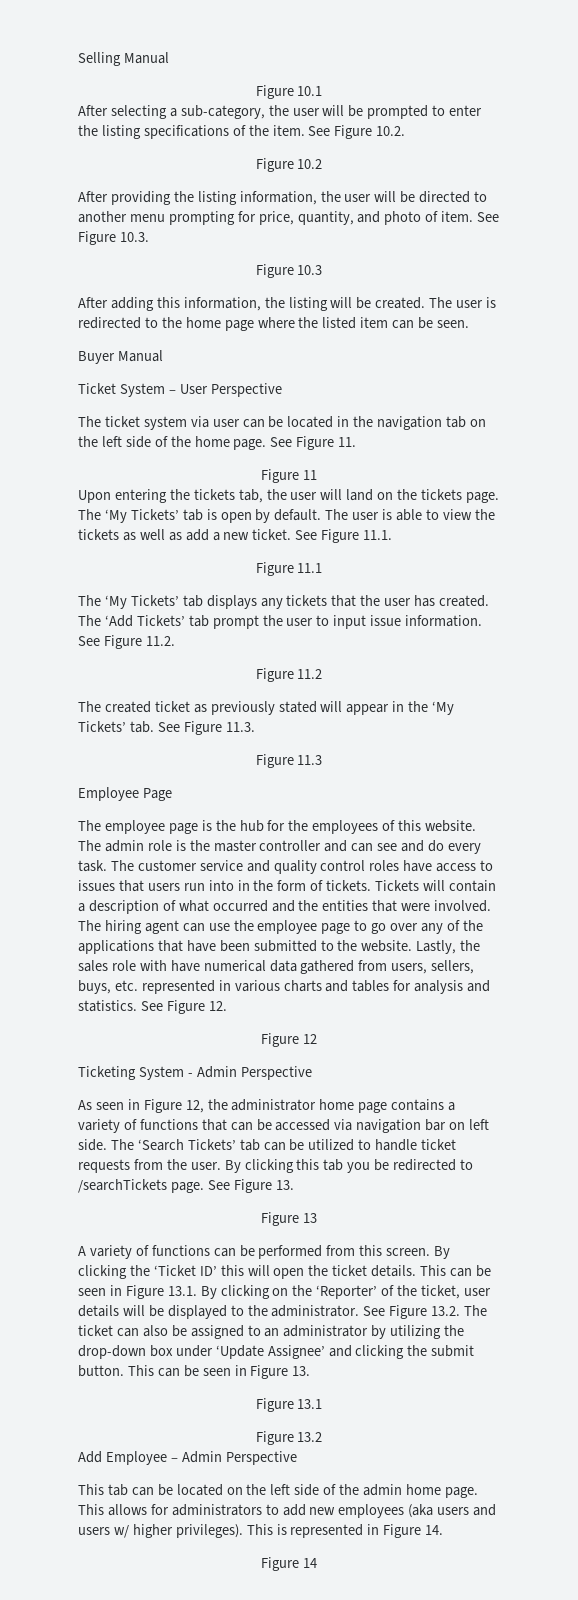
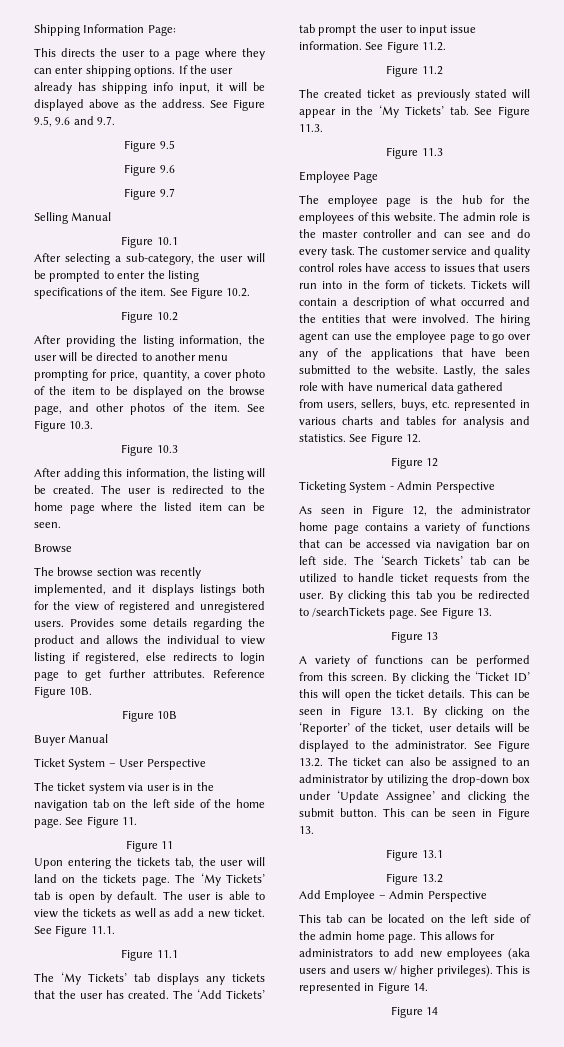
(78, 59) none -> [34,24,176,36] [34,48,265,60] [34,65,234,77] [34,82,265,94] [34,99,265,111] [34,116,116,127] [124,140,175,152] [124,164,175,176] [124,188,175,200] Shipping Information Page: // This directs the user to a page where they can enter shipping options. If the user already has shipping info input, it will be displayed above as the address. See Figure 9.5, 9.6 and 9.7. // Figure 9.5 // Figure 9.6 // Figure 9.7 //
[357,211,439,225] and photo of -> [193,369,265,381] [34,386,265,398] [34,403,207,415] a cover photo of the item to be displayed on the browse page, and other photos of the
(470, 324) none -> [34,544,72,553] [34,567,201,579] [34,584,265,596] [34,601,265,613] [34,618,265,630] [34,635,265,647] [34,652,265,664] [34,669,265,681] [34,686,93,698] [121,710,178,722] // Browse // The browse section was recently implemented, and it displays listings both for the view of registered and unregistered users. Provides some details regarding the product and allows the individual to view listing if registered, else redirects to login page to get further attributes. Reference Figure 10B. // Figure 10B
[242,416,334,428] can be located -> [171,783,180,791] is

